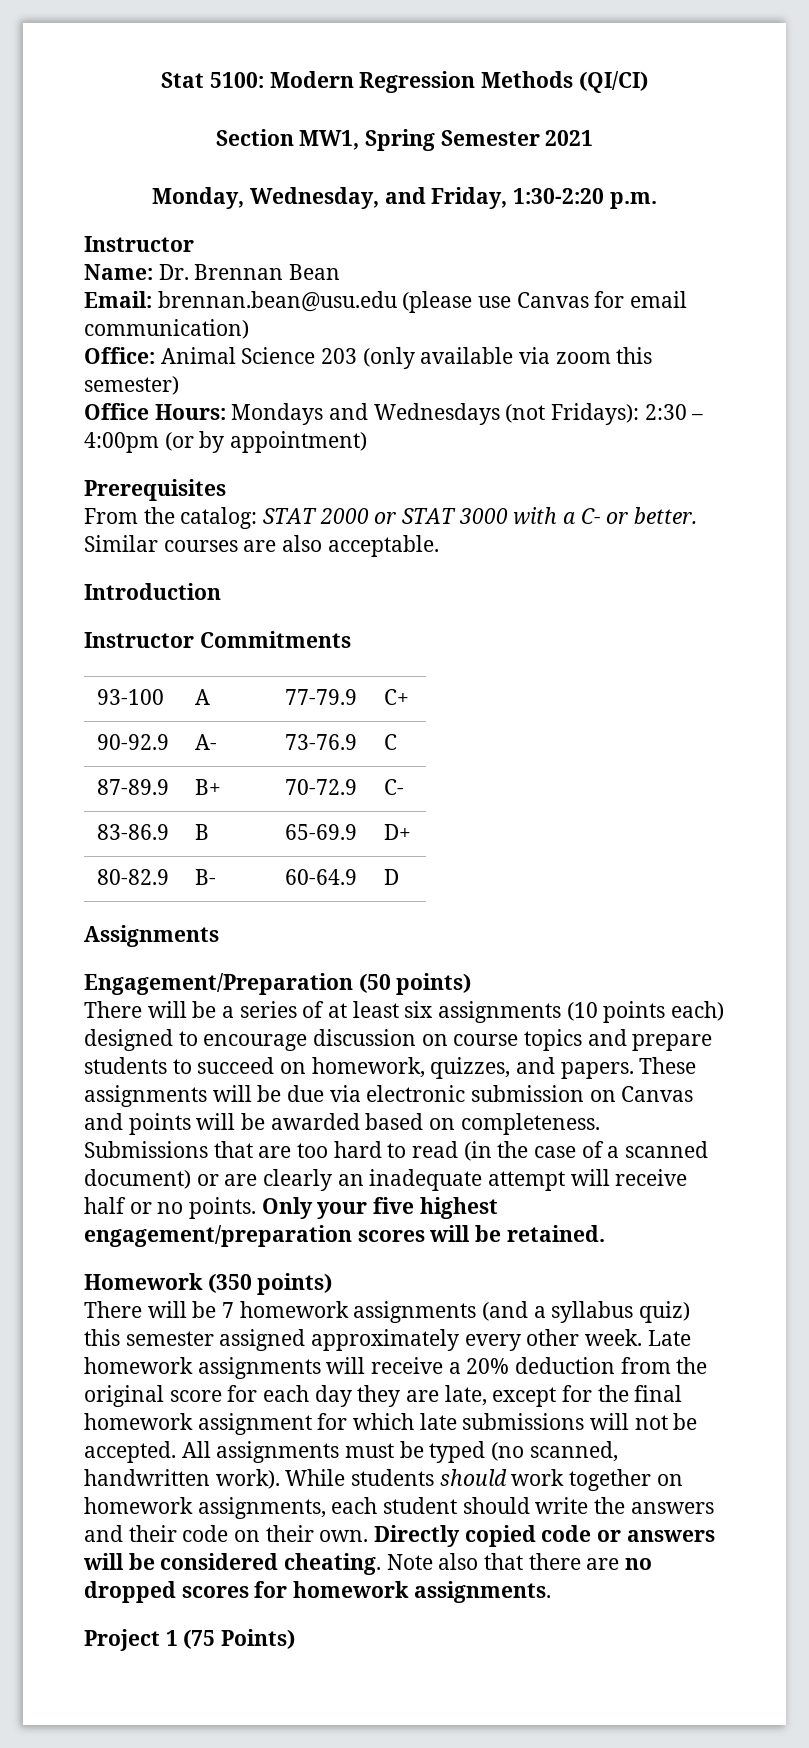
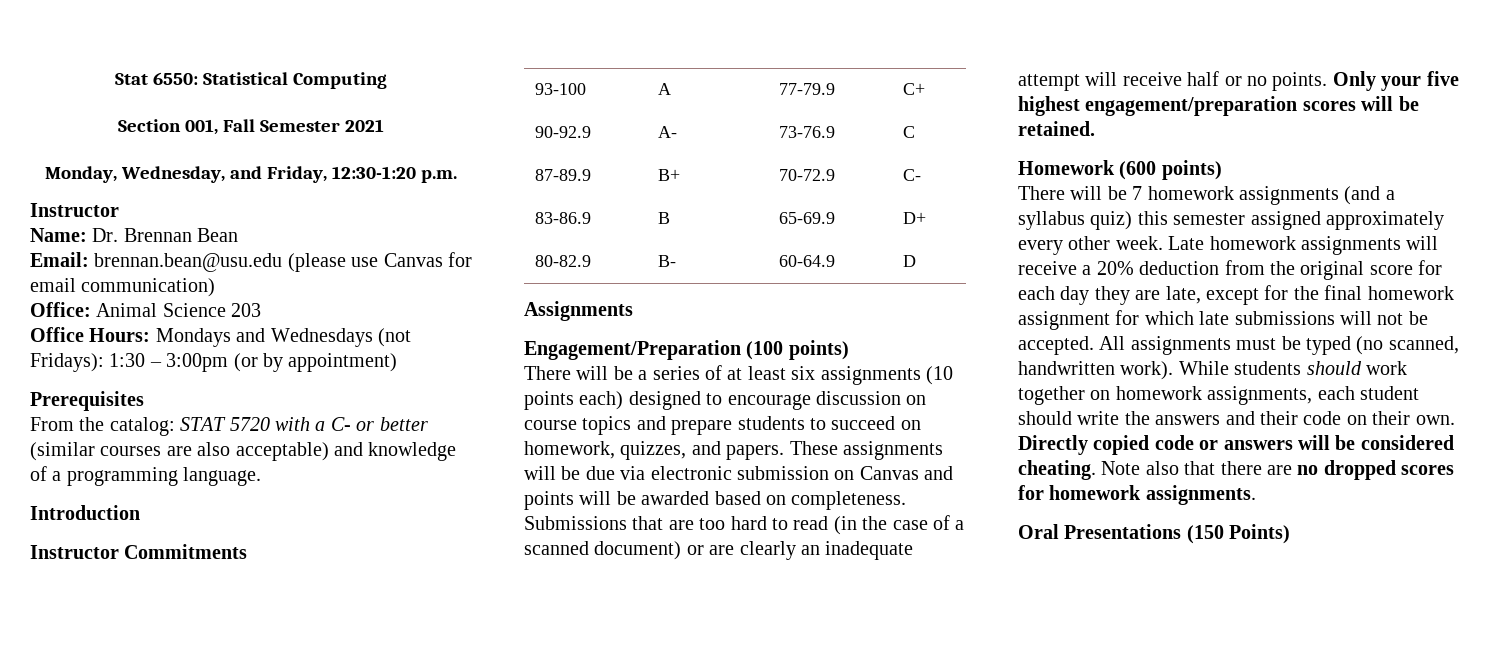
[209,71,648,93] 5100: Modern Regression Methods (QI/CI) -> [152,72,388,89] 6550: Statistical Computing
[299,129,435,151] MW1, Spring -> [184,119,255,135] 001, Fall
[513,188,605,204] 1:30-2:20 -> [332,166,417,179] 12:30-1:20
[362,347,653,369] [84,376,179,395] (only available via zoom this semester) -> (262, 310) none
[644,404,704,420] [84,432,159,453] 2:30 – 4:00pm -> [109,353,229,372] 1:30 – 3:00pm
[319,508,508,524] 2000 or STAT 3000 -> [229,417,270,431] 5720
[634,507,698,524] [84,535,158,552] better. Similar -> [379,417,428,431] [30,442,95,461] better (similar
[327,535,439,557] acceptable. -> [235,442,457,461] [30,466,262,486] acceptable) and knowledge of a programming language.
[358,973,391,993] (50 -> [746,341,784,360] (100
[207,1273,252,1293] (350 -> [1119,161,1157,180] (600
[84,1629,216,1651] Project 1 (75 -> [1018,524,1224,544] Oral Presentations (150

